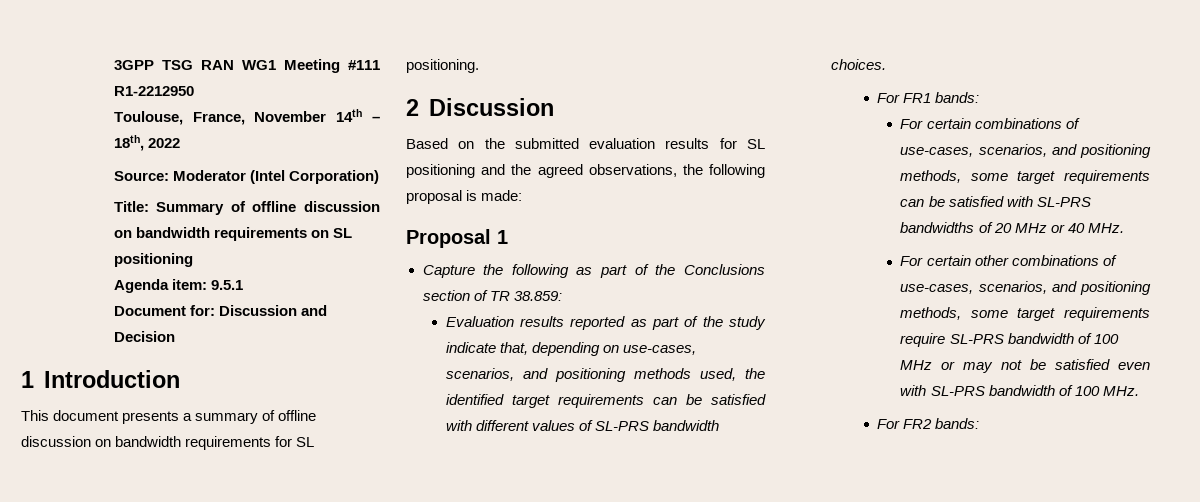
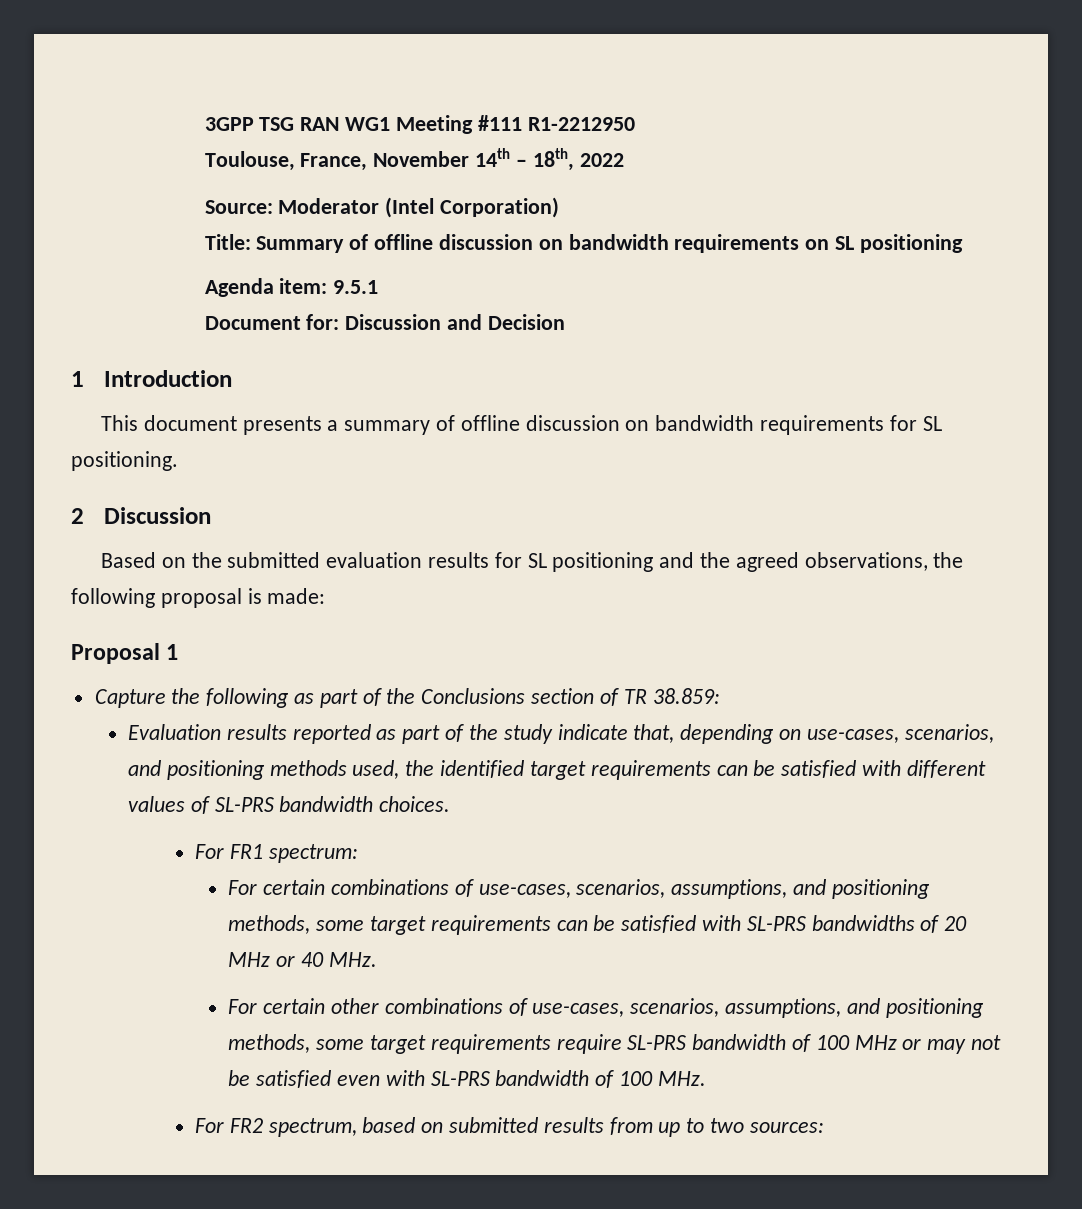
[935,92,980,103] bands: -> [268,844,358,863] spectrum:
(1047, 150) none -> [671,879,788,899] assumptions,
(1047, 287) none -> [724,998,841,1018] assumptions,
[935,418,980,429] bands: -> [268,1117,824,1137] spectrum, based on submitted results from up to two sources:

